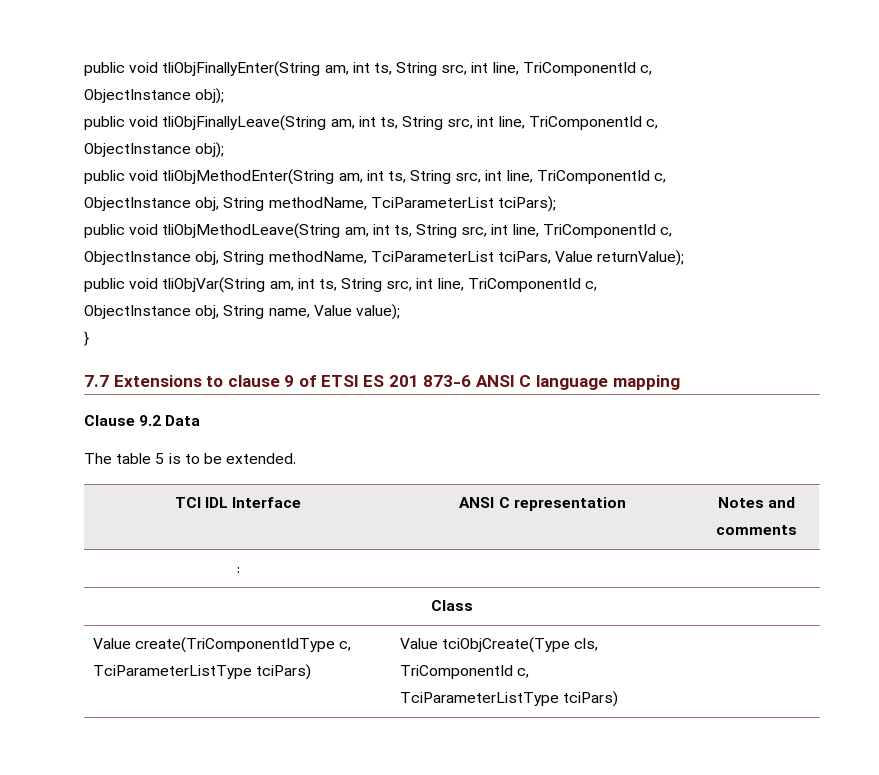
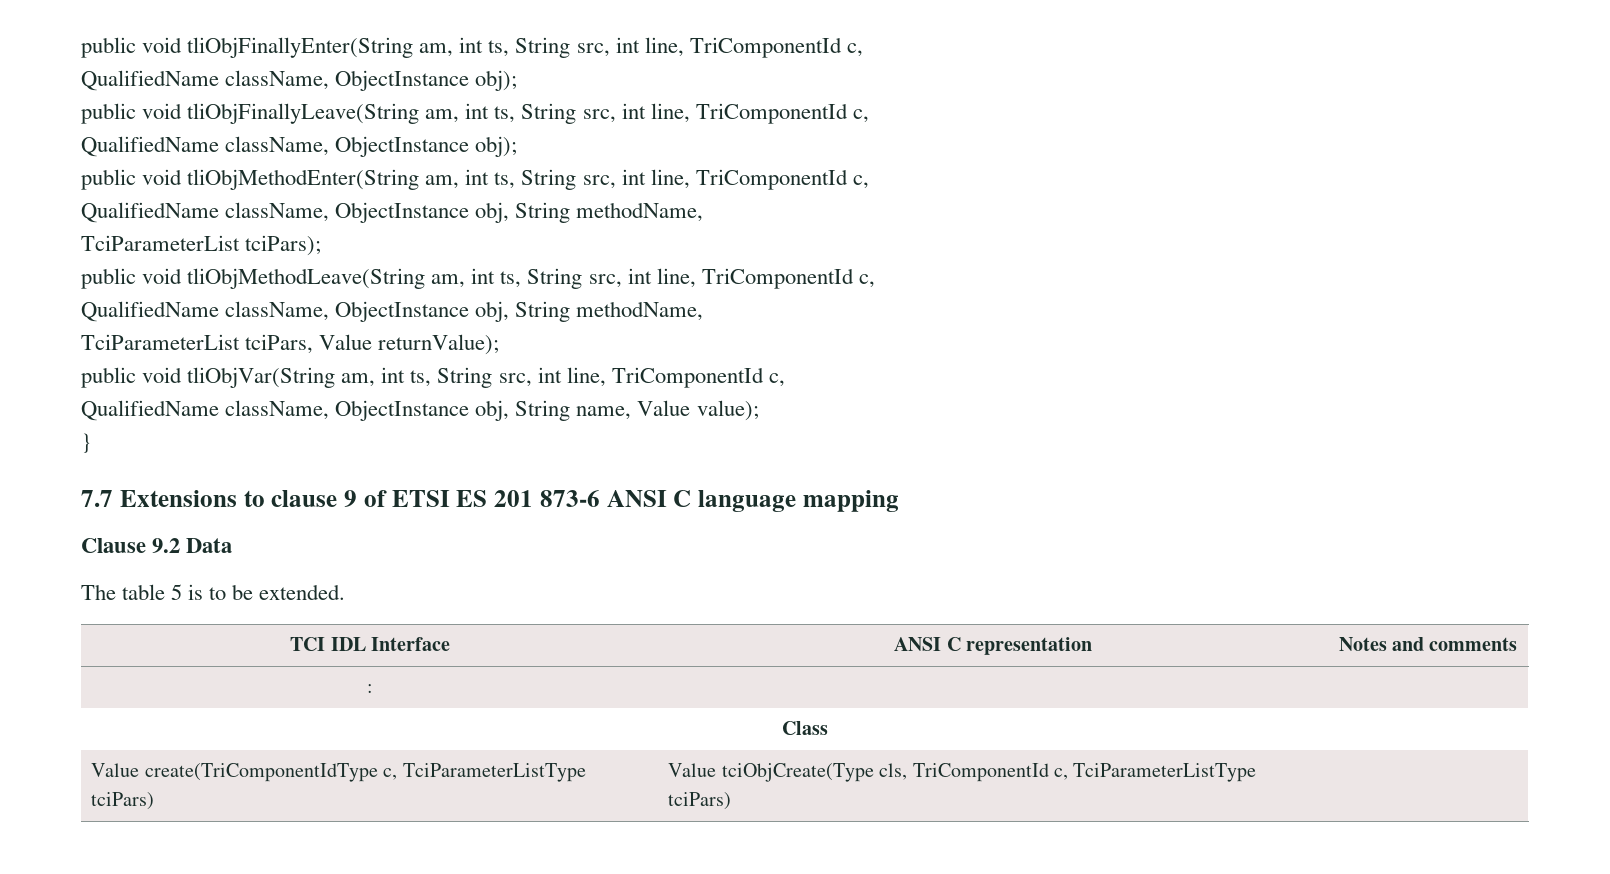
(653, 70) none -> [81,70,330,91] QualifiedName className,
(659, 124) none -> [81,136,330,157] QualifiedName className,
[84,197,367,211] ObjectInstance obj, String methodName, -> [81,202,704,223] QualifiedName className, ObjectInstance obj, String methodName, //
[84,251,367,265] ObjectInstance obj, String methodName, -> [81,301,704,322] QualifiedName className, ObjectInstance obj, String methodName, //
(598, 286) none -> [81,400,330,421] QualifiedName className,

